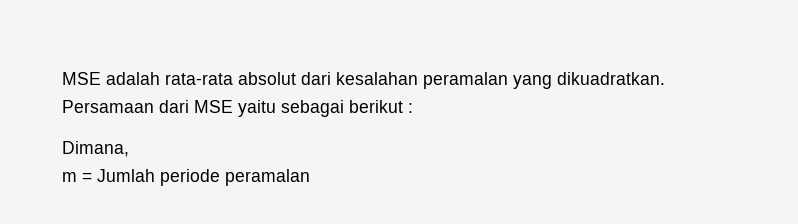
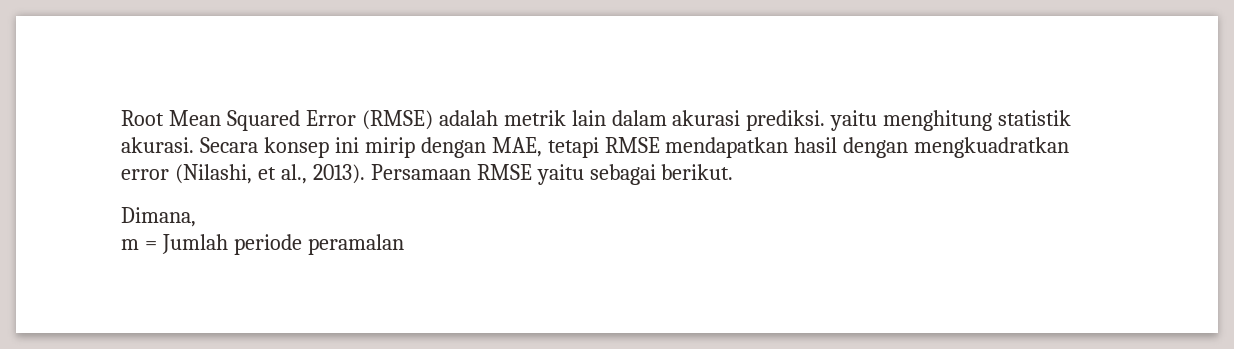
[62,72,665,89] [62,100,413,117] MSE adalah rata-rata absolut dari kesalahan peramalan yang dikuadratkan. Persamaan dari MSE yaitu sebagai berikut : -> [121,110,1072,131] [121,137,1070,158] [121,164,734,185] Root Mean Squared Error (RMSE) adalah metrik lain dalam akurasi prediksi. yaitu menghitung statistik akurasi. Secara konsep ini mirip dengan MAE, tetapi RMSE mendapatkan hasil dengan mengkuadratkan error (Nilashi, et al., 2013). Persamaan RMSE yaitu sebagai berikut.

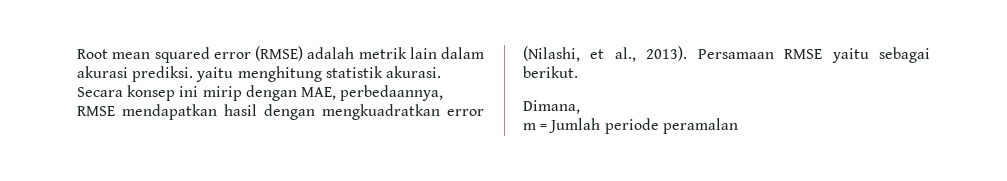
[168,110,356,131] Mean Squared Error -> [112,47,251,63] mean squared error
[547,137,599,158] tetapi -> [340,85,444,101] perbedaannya,

